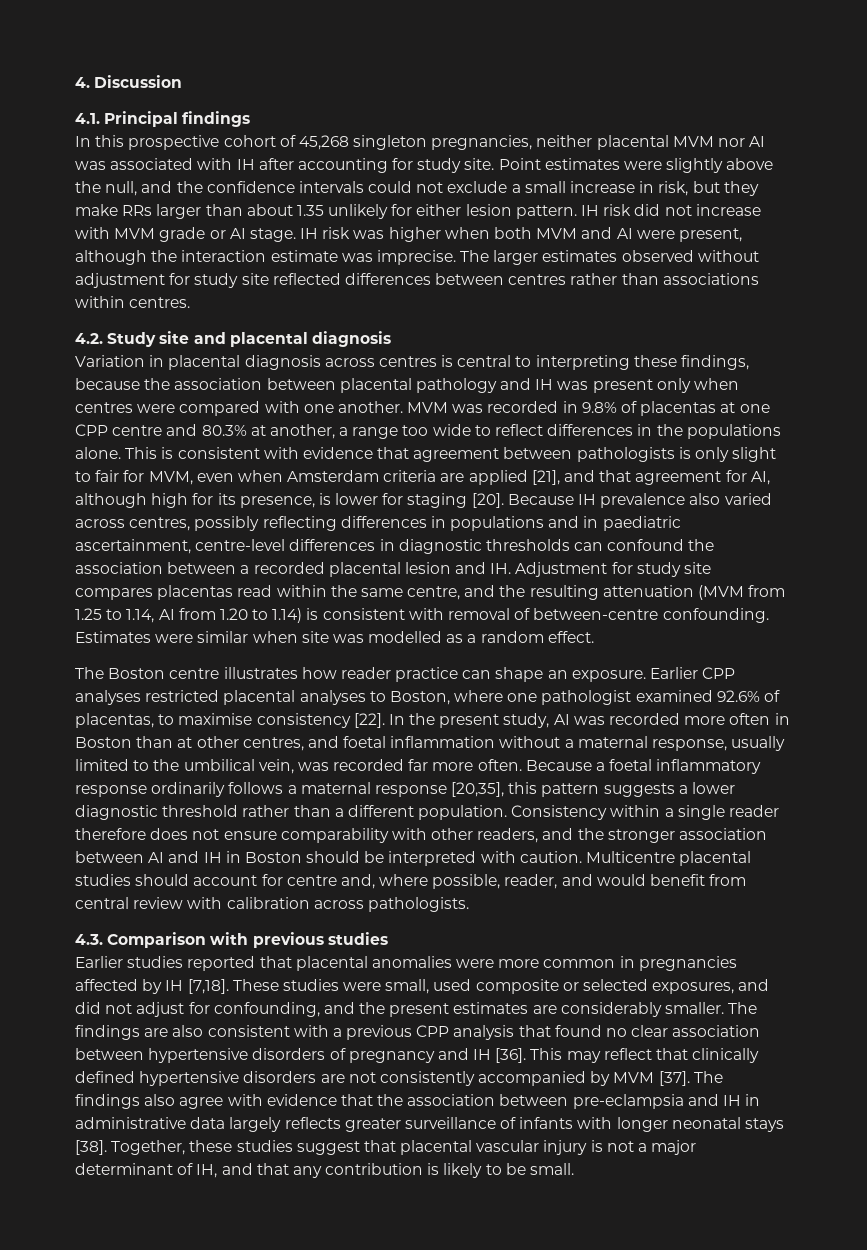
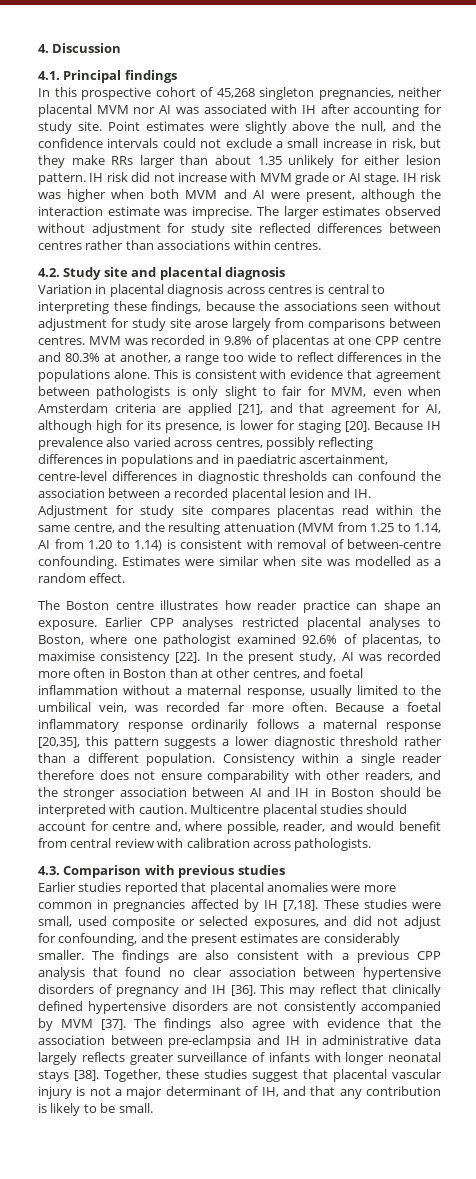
[174,378,740,393] [75,401,403,416] association between placental pathology and IH was present only when centres were compared with one another. -> [283,301,441,311] [38,318,441,331] [38,336,85,345] associations seen without adjustment for study site arose largely from comparisons between centres.

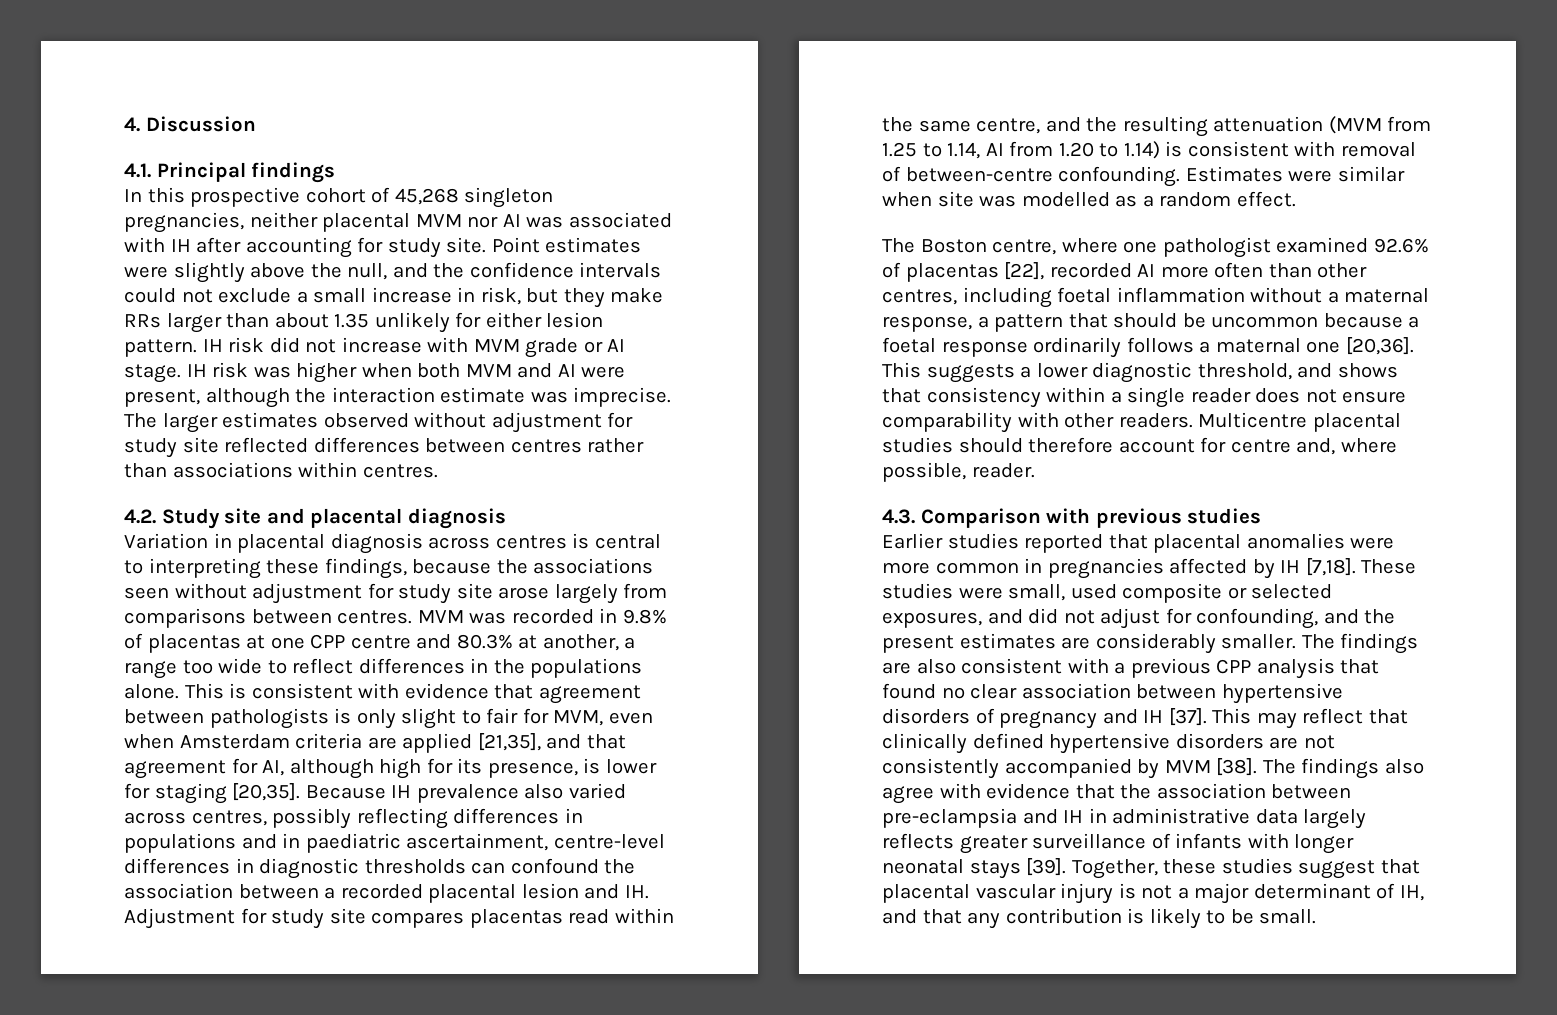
[238,404,264,415] [21], -> [477,733,541,751] [21,35],
[344,421,370,432] [20]. -> [232,783,301,801] [20,35].
[115,600,442,613] [38,617,442,630] [38,635,84,645] centre illustrates how reader practice can shape an exposure. Earlier CPP analyses restricted placental analyses to Boston, -> [992,239,1057,255] centre,
[361,634,441,647] [38,651,442,664] [38,668,213,678] placentas, to maximise consistency [22]. In the present study, AI was recorded more often in Boston than at -> [905,262,1312,282] placentas [22], recorded AI more often than
[303,668,326,678] and -> [962,287,1052,308] including
[309,685,441,698] [38,702,384,713] usually limited to the umbilical vein, was recorded far more often. Because -> [977,313,1403,332] a pattern that should be uncommon because
[38,719,119,732] inflammatory -> (936, 345) none
[386,722,442,732] [38,736,442,749] [38,753,295,766] response [20,35], this pattern suggests a lower diagnostic threshold rather than a different population. Consistency -> [1306,337,1414,355] [882,362,1398,383] [882,387,1041,408] one [20,36]. This suggests a lower diagnostic threshold, and shows that consistency
[38,770,94,780] therefore -> (1251, 395) none
[364,770,441,781] [38,787,441,800] [38,804,187,817] readers, and the stronger association between AI and IH in Boston should be interpreted with caution. -> [1118,413,1193,428] readers.
(408, 809) none -> [1028,437,1114,453] therefore
[283,821,441,832] [38,838,372,851] reader, and would benefit from central review with calibration across pathologists. -> [971,463,1035,478] reader.
[230,985,256,996] [36]. -> [1168,708,1207,726] [37].
[101,1019,127,1030] [37]. -> [1216,758,1258,776] [38].
[74,1070,99,1081] [38]. -> [1026,858,1067,876] [39].

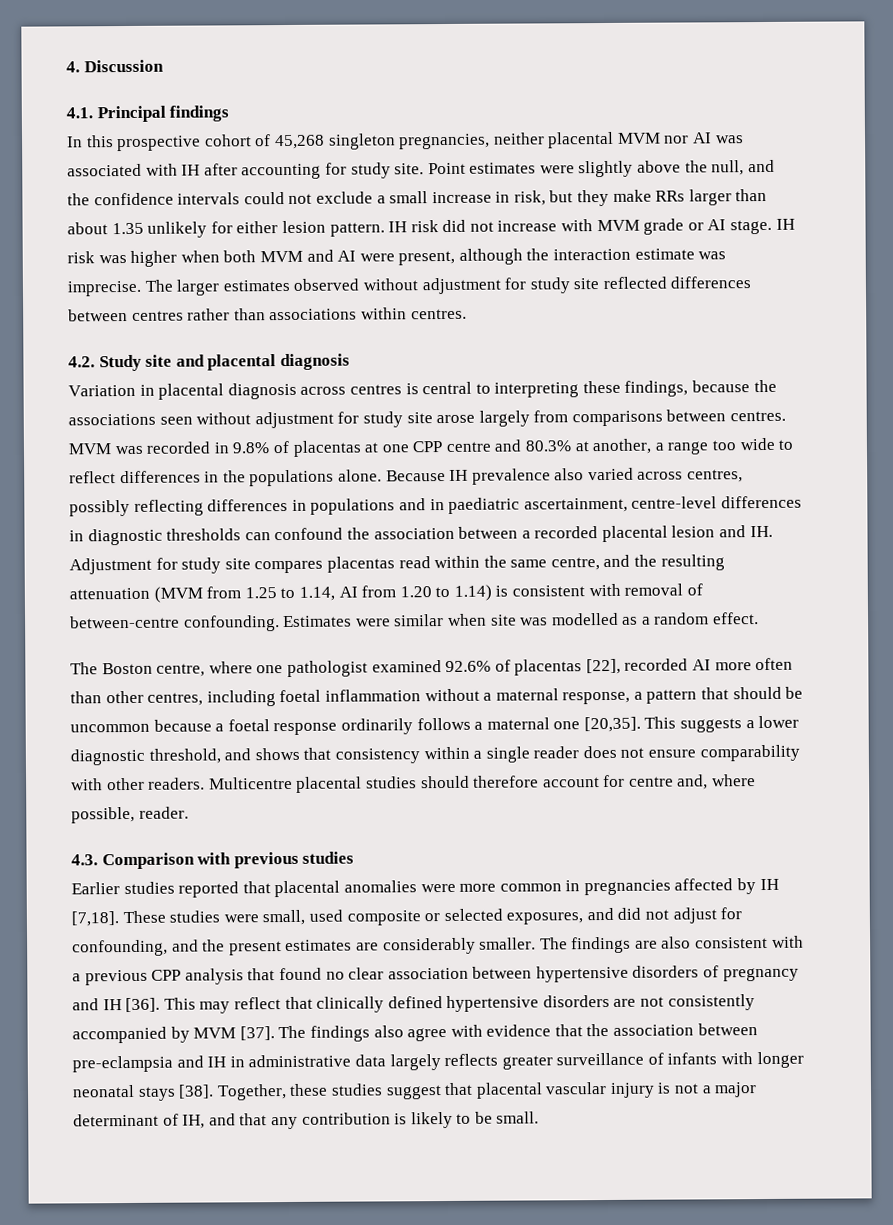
[184,683,641,704] [124,708,653,729] [124,733,626,753] [124,758,657,779] [124,783,301,804] This is consistent with evidence that agreement between pathologists is only slight to fair for MVM, even when Amsterdam criteria are applied [21,35], and that agreement for AI, although high for its presence, is lower for staging [20,35]. -> (382, 475) none
[1345,337,1414,355] [20,36]. -> [583,716,641,733] [20,35].
[1168,708,1207,726] [37]. -> [125,997,161,1013] [36].
[1216,758,1258,776] [38]. -> [239,1026,275,1041] [37].
[1026,858,1067,876] [39]. -> [178,1084,215,1099] [38].

